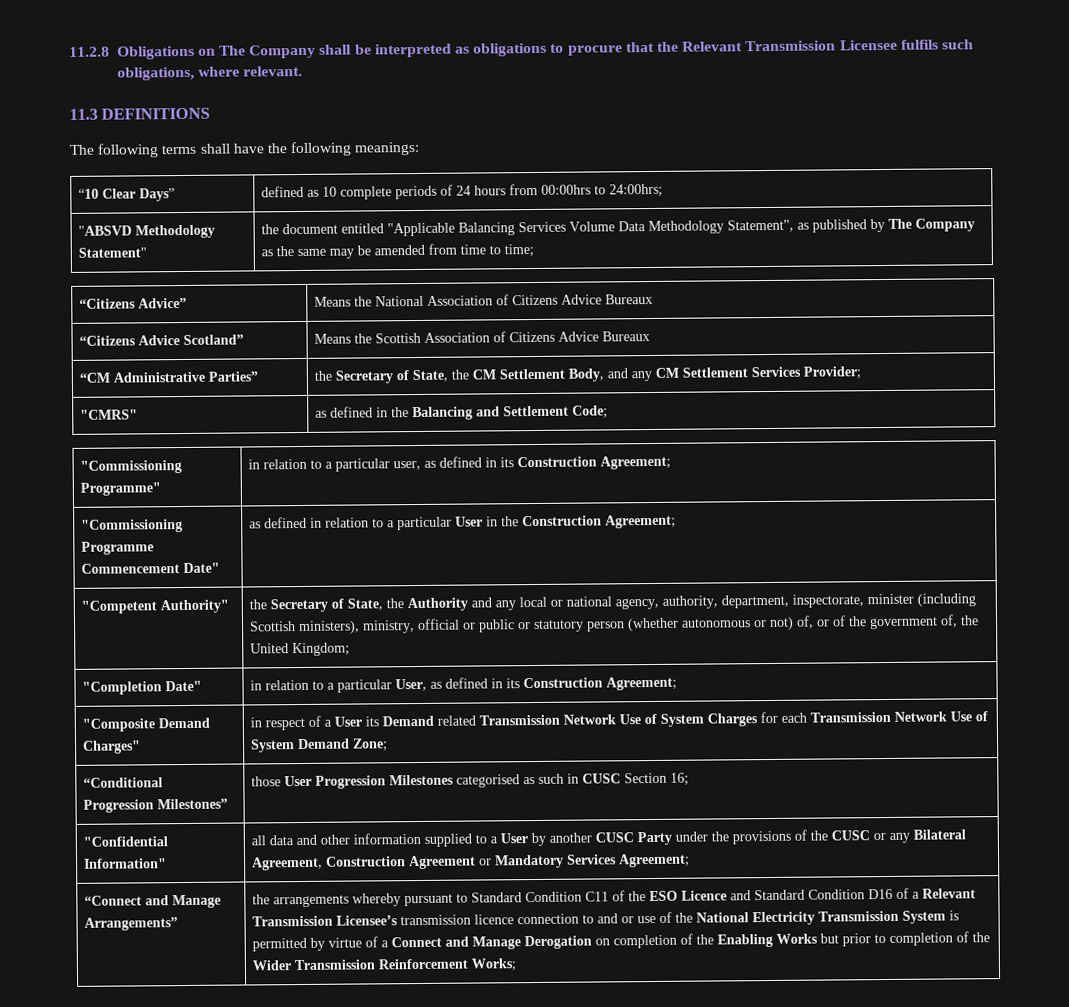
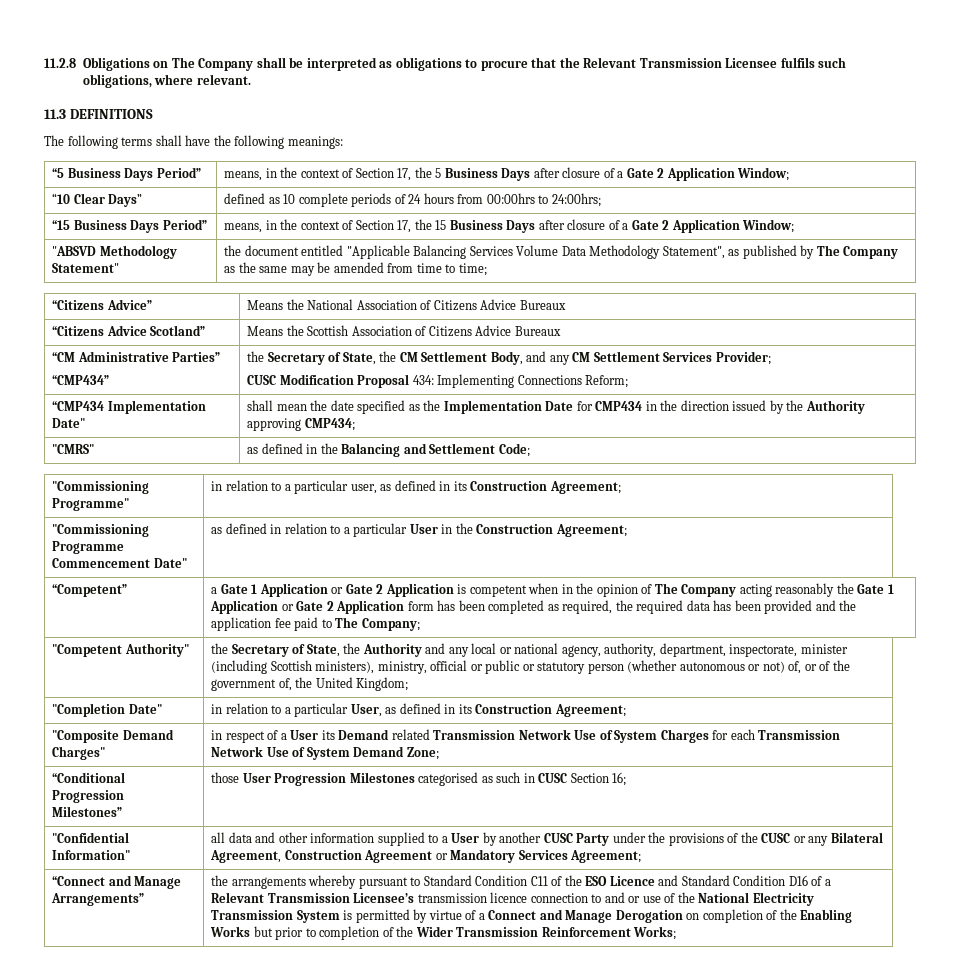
(421, 148) none -> [52,167,201,181] [224,167,790,181] // “5 Business Days Period” | means, in the context of Section 17, the 5 Business Days after closure of a Gate 2 Application Window;
(664, 190) none -> [52,219,207,233] [224,219,795,233] // “15 Business Days Period” | means, in the context of Section 17, the 15 Business Days after closure of a Gate 2 Application Window;
(259, 376) none -> [52,375,110,385] // “CMP434”
(862, 373) none -> [247,374,629,388] [52,400,206,414] [52,418,86,428] [247,400,865,414] [247,418,355,431] // CUSC Modification Proposal 434: Implementing Connections Reform; // “CMP434 Implementation Date" | shall mean the date specified as the Implementation Date for CMP434 in the direction issued by the Authority approving CMP434;
(677, 521) none -> [52,584,128,597] [211,583,894,597] [210,600,857,614] [211,617,420,631] // “Competent” | a Gate 1 Application or Gate 2 Application is competent when in the opinion of The Company acting reasonably the Gate 1 Application or Gate 2 Application form has been completed as required, the required data has been provided and the application fee paid to The Company;

